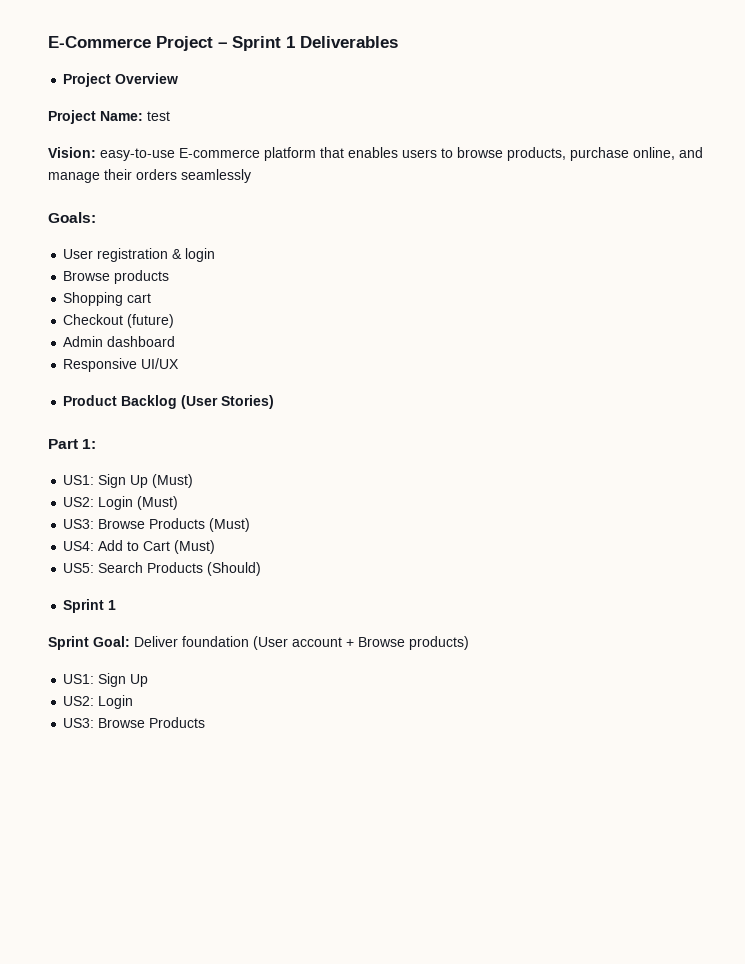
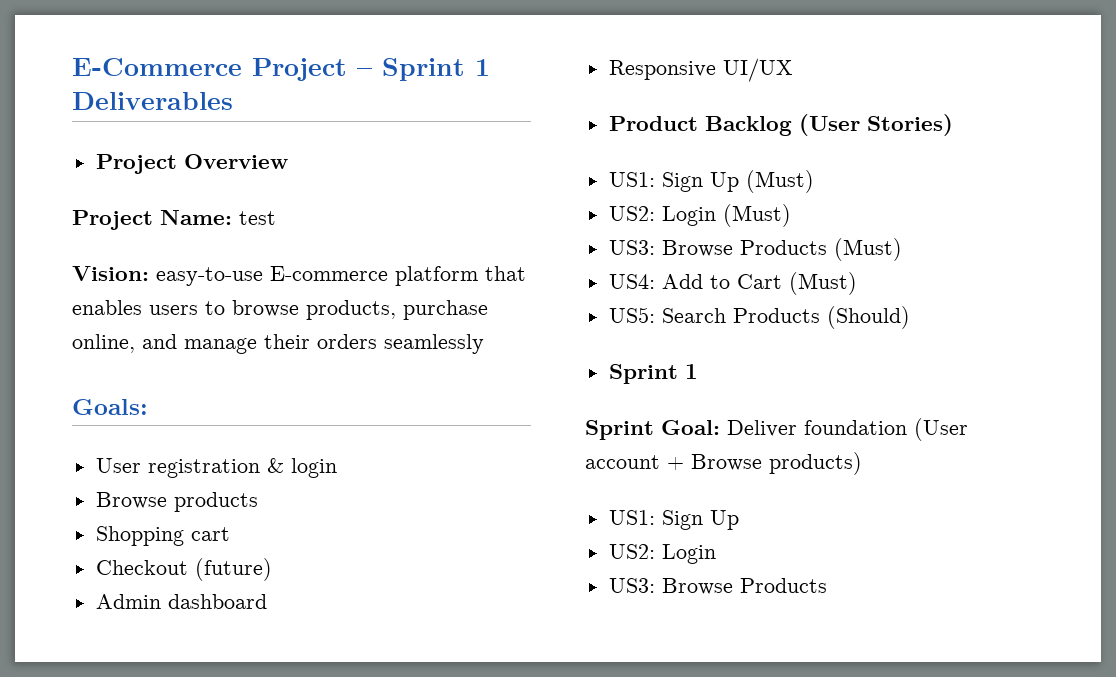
[48,439,97,449] // Part 1: -> (953, 125) none

